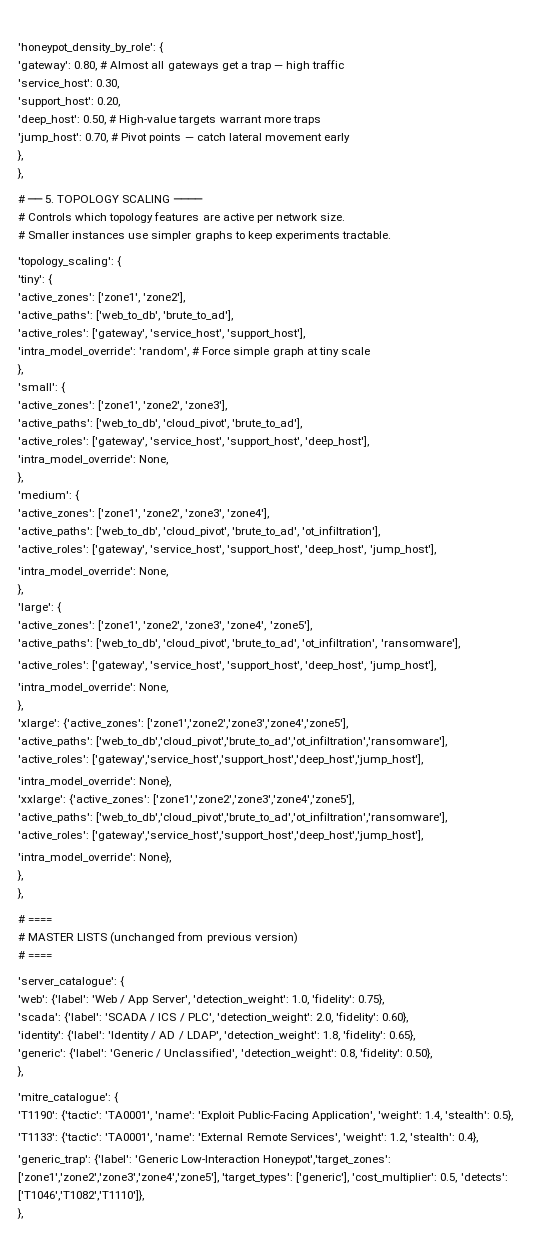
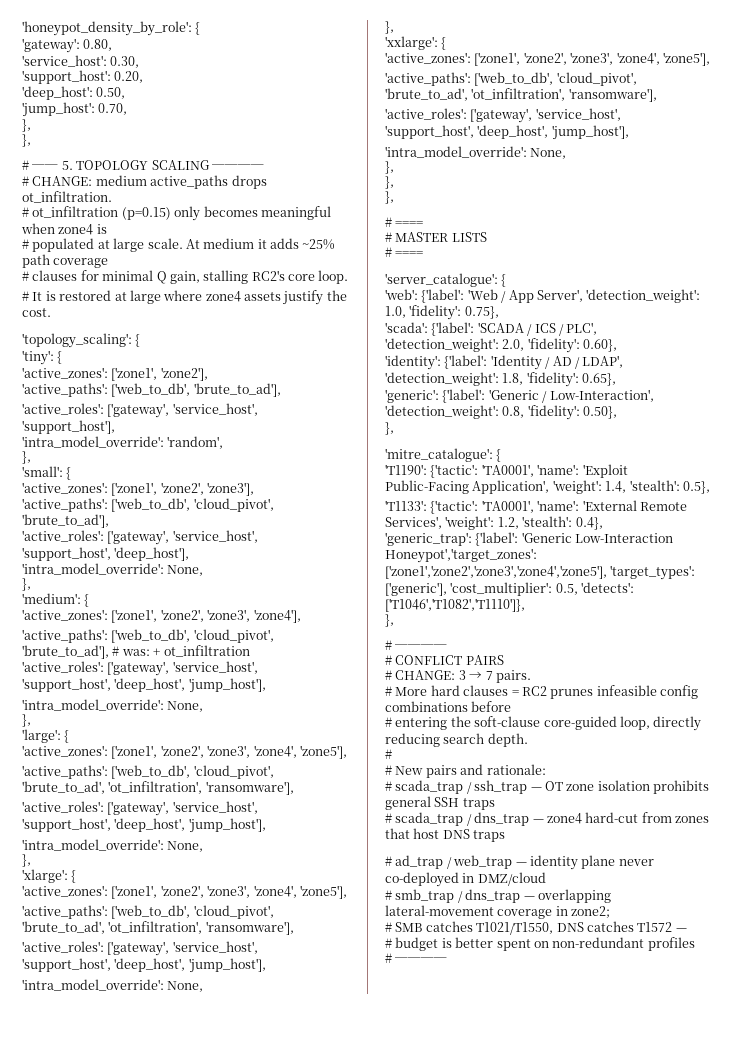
[100,60,345,71] # Almost all gateways get a trap — high traffic -> (113, 45) none
[109,115,321,125] [18,133,350,143] # High-value targets warrant more traps // 'jump_host': 0.70, # Pivot points — catch lateral movement early -> [22,102,128,117] // 'jump_host': 0.70,
[28,212,345,223] [18,231,391,241] Controls which topology features are active per network size. // # Smaller instances use simpler graphs to keep experiments tractable. -> [32,175,267,189] [22,191,112,203] [22,206,331,221] [21,223,107,235] [22,238,336,252] [22,254,109,268] [22,270,349,284] [22,290,347,305] [22,308,51,317] CHANGE: medium active_paths drops ot_infiltration. // # ot_infiltration (p=0.15) only becomes meaningful when zone4 is // # populated at large scale. At medium it adds ~25% path coverage // # clauses for minimal Q gain, stalling RC2's core loop. // # It is restored at large where zone4 assets justify the cost.
[192,347,370,357] # Force simple graph at tiny scale -> (224, 442) none
[232,526,381,537] 'brute_to_ad', 'ot_infiltration'], -> [22,645,250,659] 'brute_to_ad'], # was: + ot_infiltration
[63,718,349,729] [18,736,448,747] [18,754,424,765] [18,776,172,787] {'active_zones': ['zone1','zone2','zone3','zone4','zone5'], // 'active_paths': ['web_to_db','cloud_pivot','brute_to_ad','ot_infiltration','ransomware'], // 'active_roles': ['gateway','service_host','support_host','deep_host','jump_host'], // 'intra_model_override': None}, -> [71,870,77,883] [22,885,347,899] [22,905,274,919] [22,921,294,935] [22,941,258,956] [22,958,266,973] [22,979,204,992] [385,21,394,34] { // 'active_zones': ['zone1', 'zone2', 'zone3', 'zone4', 'zone5'], // 'active_paths': ['web_to_db', 'cloud_pivot', 'brute_to_ad', 'ot_infiltration', 'ransomware'], // 'active_roles': ['gateway', 'service_host', 'support_host', 'deep_host', 'jump_host'], // 'intra_model_override': None, // },
[69,794,355,805] [18,812,448,823] [18,830,424,841] [18,852,172,863] {'active_zones': ['zone1','zone2','zone3','zone4','zone5'], // 'active_paths': ['web_to_db','cloud_pivot','brute_to_ad','ot_infiltration','ransomware'], // 'active_roles': ['gateway','service_host','support_host','deep_host','jump_host'], // 'intra_model_override': None}, -> [441,37,447,50] [385,52,710,66] [385,72,637,86] [385,88,657,102] [385,108,621,123] [385,125,629,140] [385,146,567,159] [385,161,394,174] { // 'active_zones': ['zone1', 'zone2', 'zone3', 'zone4', 'zone5'], // 'active_paths': ['web_to_db', 'cloud_pivot', 'brute_to_ad', 'ot_infiltration', 'ransomware'], // 'active_roles': ['gateway', 'service_host', 'support_host', 'deep_host', 'jump_host'], // 'intra_model_override': None, // },
[110,932,298,944] (unchanged from previous version) -> (487, 237) none
[164,1048,238,1059] Unclassified', -> [549,389,654,402] Low-Interaction',
(23, 1213) none -> [385,640,448,650] [385,655,504,665] [385,670,531,683] [385,685,698,699] [385,701,512,712] [385,716,702,731] [385,733,528,747] [385,749,392,759] [385,764,546,778] [385,780,709,794] [385,796,495,810] [385,812,709,826] [385,828,506,842] [385,855,654,870] [385,872,546,887] [385,889,611,903] [385,905,611,919] [385,921,687,935] [385,937,695,951] [385,953,448,963] // # ──── // # CONFLICT PAIRS // # CHANGE: 3 → 7 pairs. // # More hard clauses = RC2 prunes infeasible config combinations before // # entering the soft-clause core-guided loop, directly reducing search depth. // # // # New pairs and rationale: // # scada_trap / ssh_trap — OT zone isolation prohibits general SSH traps // # scada_trap / dns_trap — zone4 hard-cut from zones that host DNS traps // # ad_trap / web_trap — identity plane never co-deployed in DMZ/cloud // # smb_trap / dns_trap — overlapping lateral-movement coverage in zone2; // # SMB catches T1021/T1550, DNS catches T1572 — // # budget is better spent on non-redundant profiles // # ────

